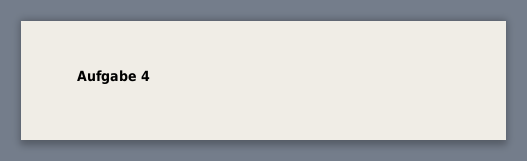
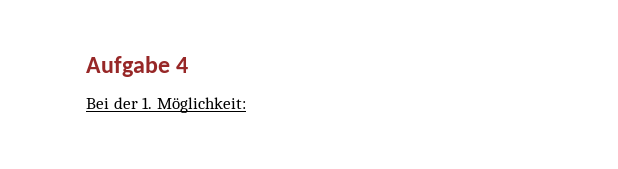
(150, 75) none -> [86,97,246,113] // Bei der 1. Möglichkeit:

